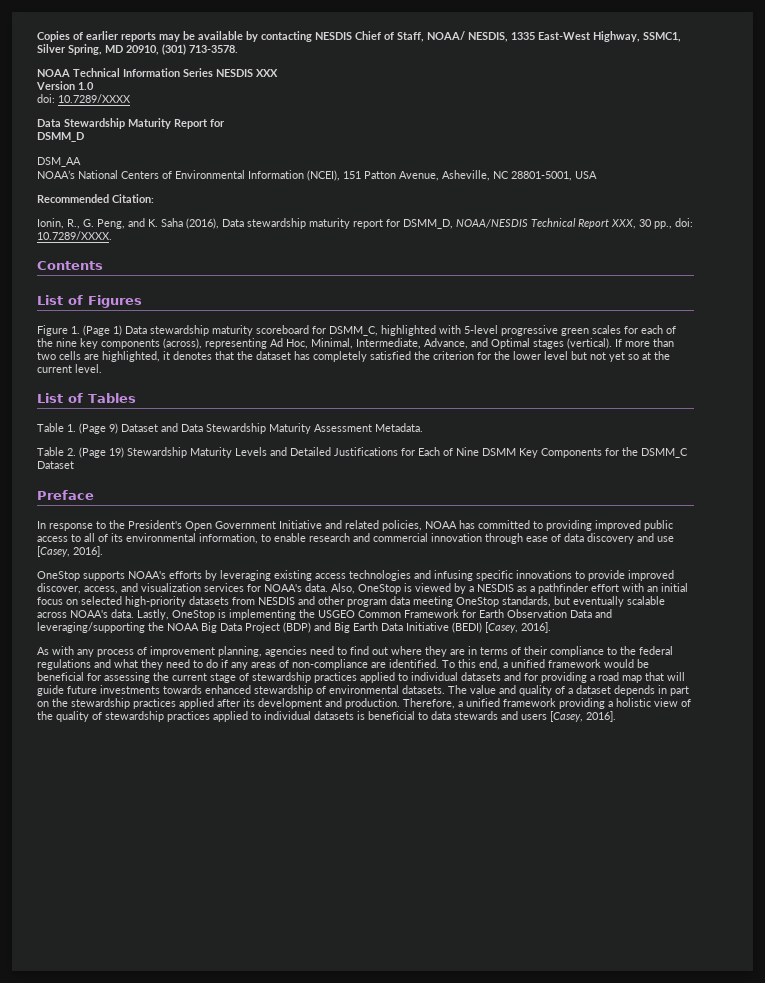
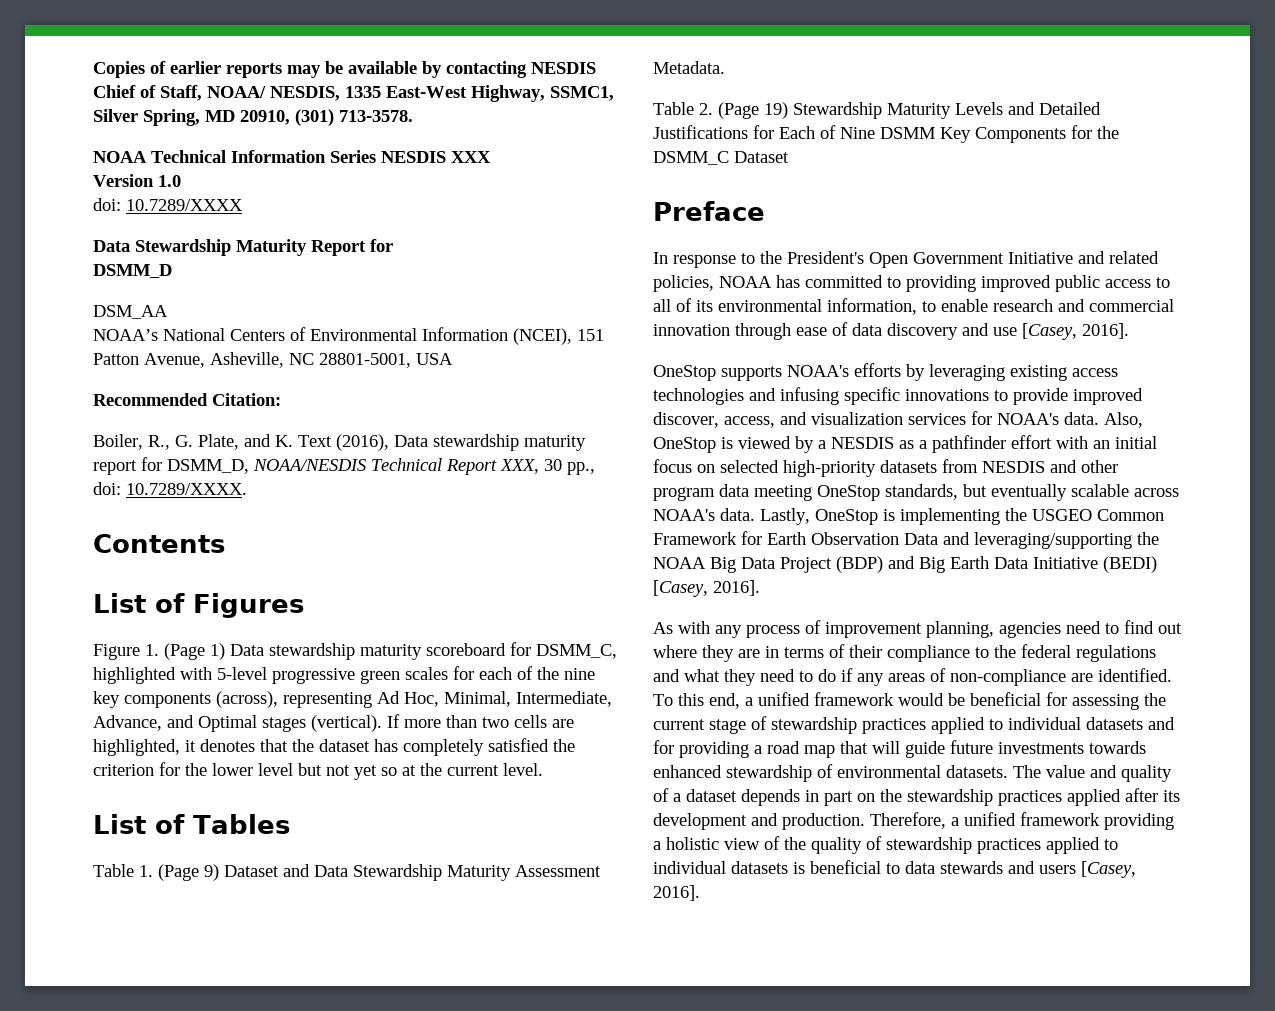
[37,218,64,229] Ionin, -> [93,434,143,450] Boiler,
[97,219,125,229] Peng, -> [198,434,239,450] Plate,
[161,218,183,227] Saha -> [298,435,332,447] Text

